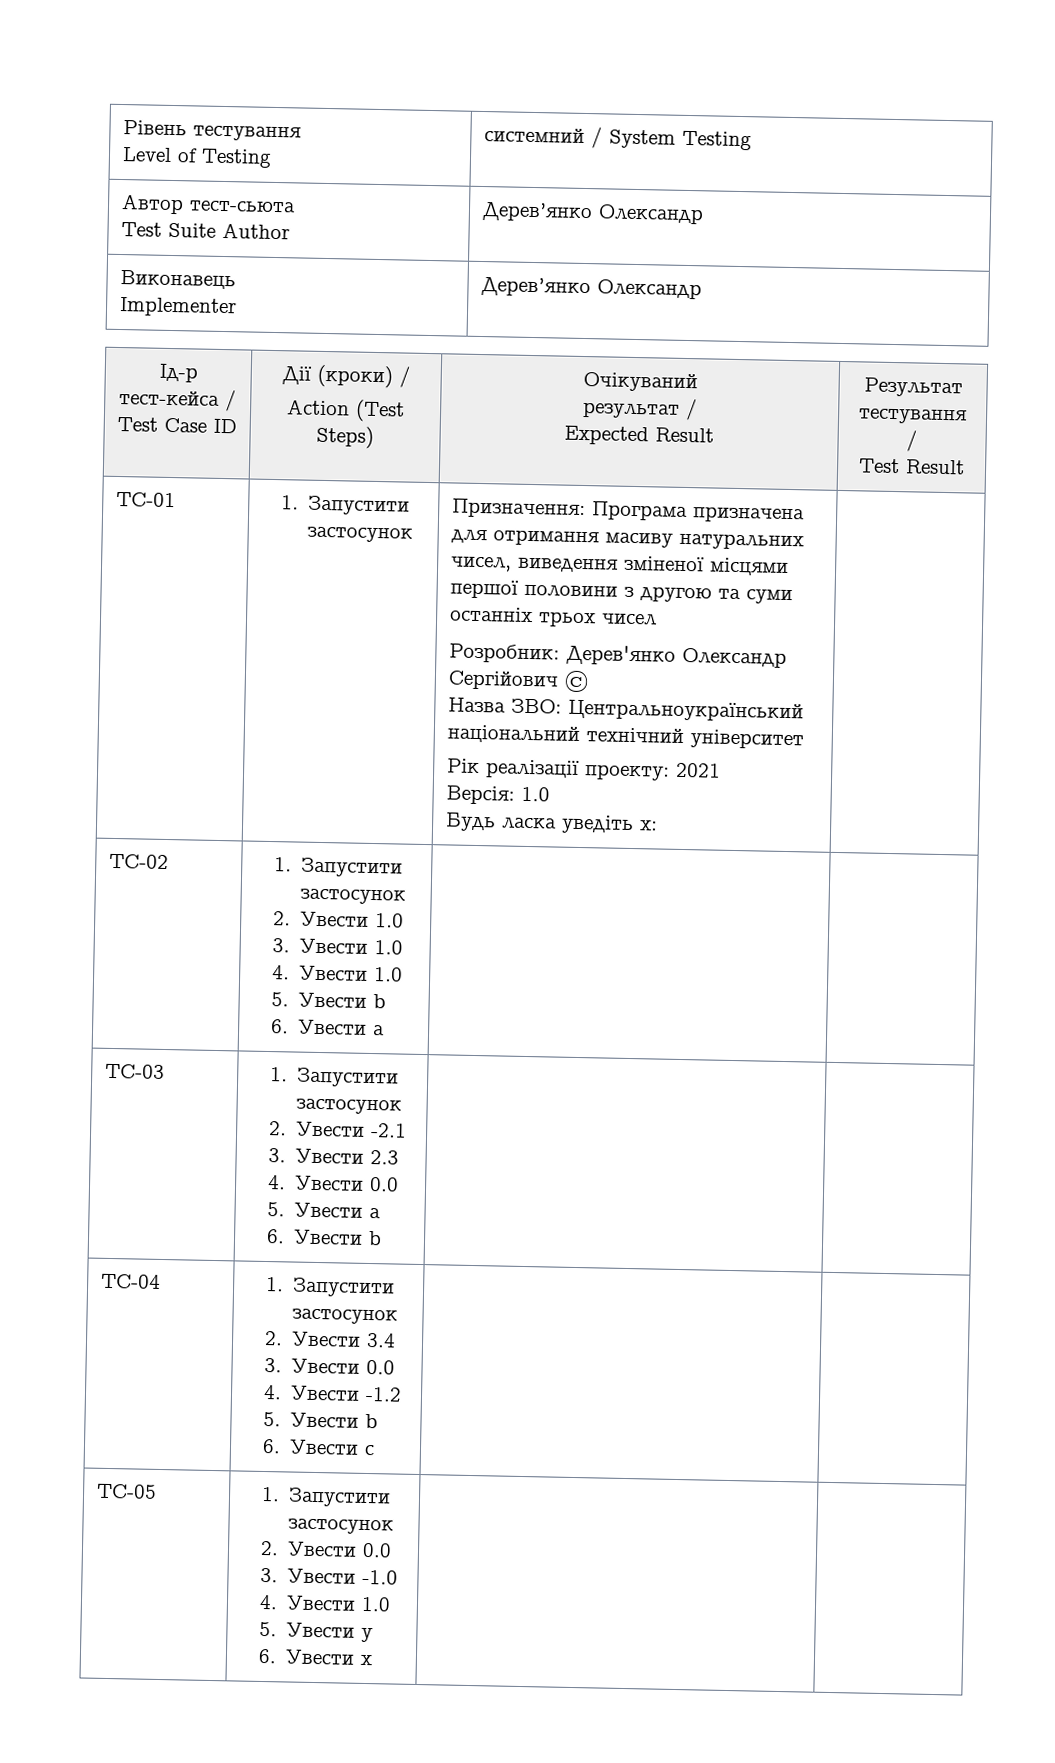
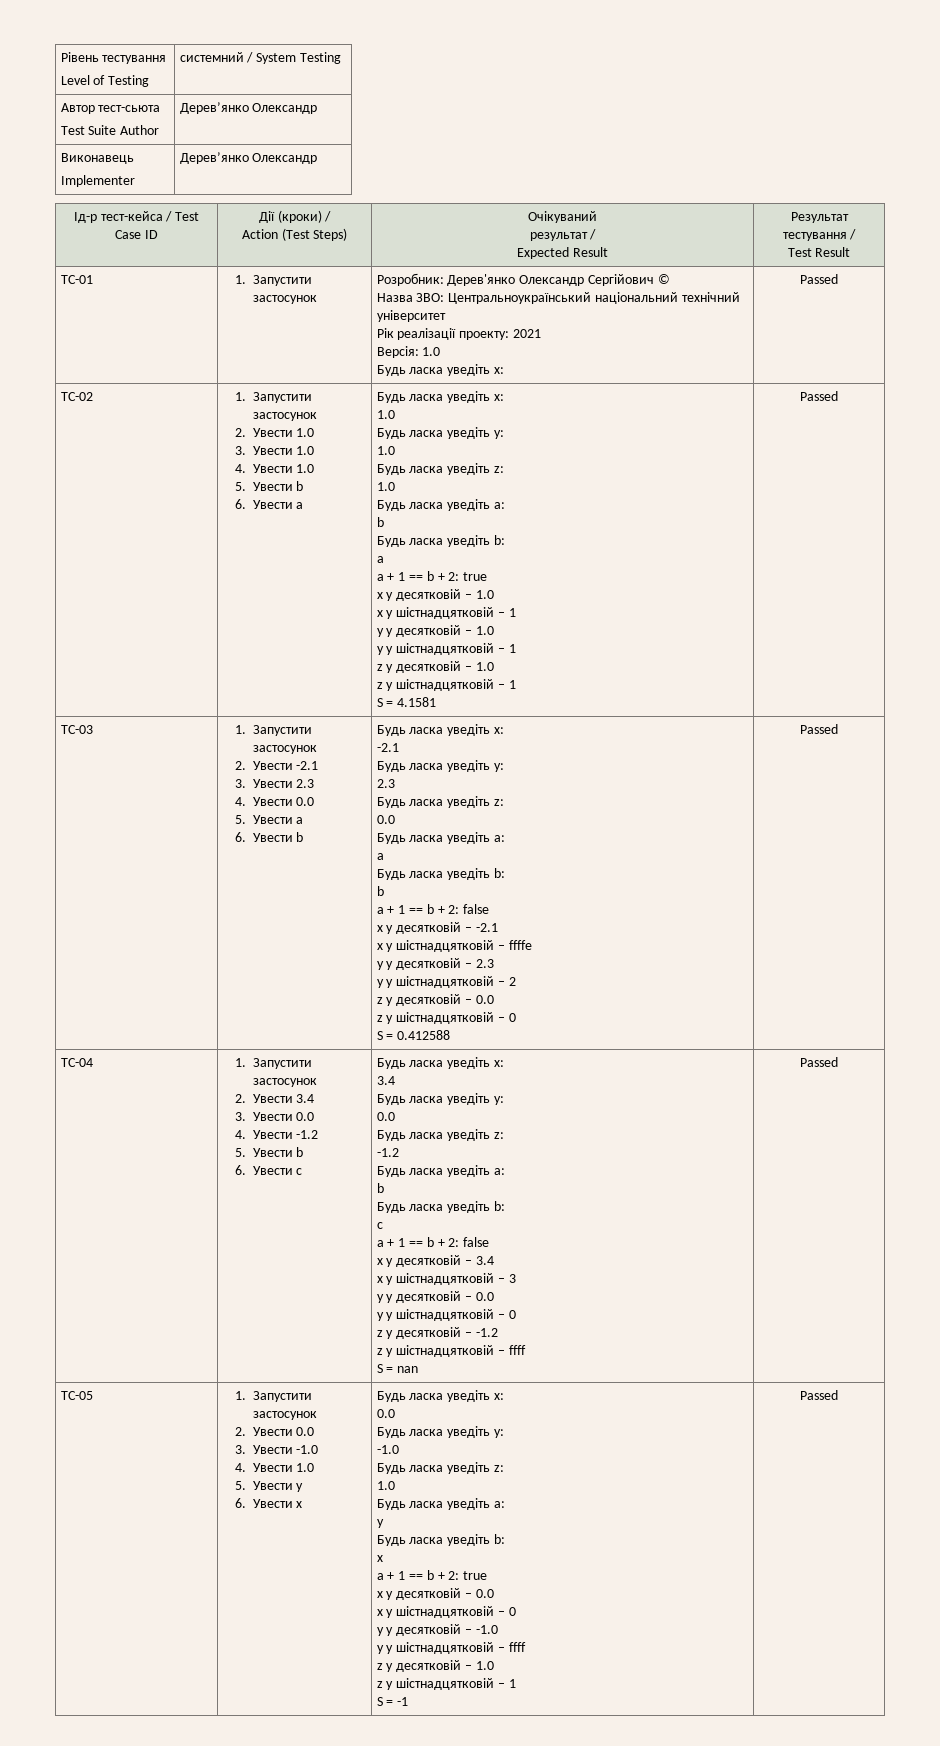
[451,498,805,524] [450,529,804,551] [450,555,789,576] [449,579,793,605] [449,606,658,628] Призначення: Програма призначена для отримання масиву натуральних чисел, виведення зміненої місцями першої половини з другою та суми останніх трьох чисел // -> (317, 299) none
(658, 825) none -> [800,274,838,284] Passed
(385, 1030) | -> [376,391,504,403] [376,410,395,419] [376,427,504,439] [376,446,395,455] [376,463,504,475] [376,482,395,491] [376,499,505,511] [376,517,384,527] [376,535,505,547] [376,556,384,563] [376,571,488,581] [376,589,494,601] [376,607,516,619] [376,625,494,637] [376,643,516,655] [376,661,494,673] [376,679,516,691] [376,697,437,707] [800,391,838,401] Будь ласка уведіть x: // 1.0 // Будь ласка уведіть y: // 1.0 // Будь ласка уведіть z: // 1.0 // Будь ласка уведіть a: // b // Будь ласка уведіть b: // a // a + 1 == b + 2: true // x у десятковій – 1.0 // x у шістнадцятковій – 1 // y у десятковій – 1.0 // y у шістнадцятковій – 1 // z у десятковій – 1.0 // z у шістнадцятковій – 1 // S = 4.1581 | Passed
(382, 1238) | -> [376,724,504,736] [376,743,399,752] [376,760,504,772] [376,779,395,788] [376,796,504,808] [376,815,395,824] [376,832,505,844] [376,853,384,860] [376,868,505,880] [376,886,384,896] [376,904,490,914] [376,922,498,934] [376,940,532,952] [376,958,494,970] [376,976,516,988] [376,994,494,1006] [376,1012,516,1024] [376,1030,451,1040] [800,724,838,734] Будь ласка уведіть x: // -2.1 // Будь ласка уведіть y: // 2.3 // Будь ласка уведіть z: // 0.0 // Будь ласка уведіть a: // a // Будь ласка уведіть b: // b // a + 1 == b + 2: false // x у десятковій – -2.1 // x у шістнадцятковій – ffffe // y у десятковій – 2.3 // y у шістнадцятковій – 2 // z у десятковій – 0.0 // z у шістнадцятковій – 0 // S = 0.412588 | Passed
(375, 1450) | -> [376,1057,504,1069] [376,1076,395,1085] [376,1093,504,1105] [376,1112,395,1121] [376,1129,504,1141] [376,1148,399,1157] [376,1165,505,1177] [376,1183,384,1193] [376,1201,505,1213] [376,1222,383,1229] [376,1237,490,1247] [376,1255,494,1267] [376,1273,516,1285] [376,1291,494,1303] [376,1309,516,1321] [376,1327,498,1339] [376,1345,526,1357] [376,1364,419,1373] [800,1057,838,1067] Будь ласка уведіть x: // 3.4 // Будь ласка уведіть y: // 0.0 // Будь ласка уведіть z: // -1.2 // Будь ласка уведіть a: // b // Будь ласка уведіть b: // c // a + 1 == b + 2: false // x у десятковій – 3.4 // x у шістнадцятковій – 3 // y у десятковій – 0.0 // y у шістнадцятковій – 0 // z у десятковій – -1.2 // z у шістнадцятковій – ffff // S = nan | Passed
(372, 1660) | -> [376,1390,504,1402] [376,1409,395,1418] [376,1426,504,1438] [376,1445,399,1454] [376,1462,504,1474] [376,1481,395,1490] [376,1498,505,1510] [376,1519,384,1528] [376,1534,505,1546] [376,1555,383,1562] [376,1570,488,1580] [376,1588,494,1600] [376,1606,516,1618] [376,1624,498,1636] [376,1642,526,1654] [376,1660,494,1672] [376,1678,516,1690] [376,1697,409,1706] [800,1390,838,1400] Будь ласка уведіть x: // 0.0 // Будь ласка уведіть y: // -1.0 // Будь ласка уведіть z: // 1.0 // Будь ласка уведіть a: // y // Будь ласка уведіть b: // x // a + 1 == b + 2: true // x у десятковій – 0.0 // x у шістнадцятковій – 0 // y у десятковій – -1.0 // y у шістнадцятковій – ffff // z у десятковій – 1.0 // z у шістнадцятковій – 1 // S = -1 | Passed

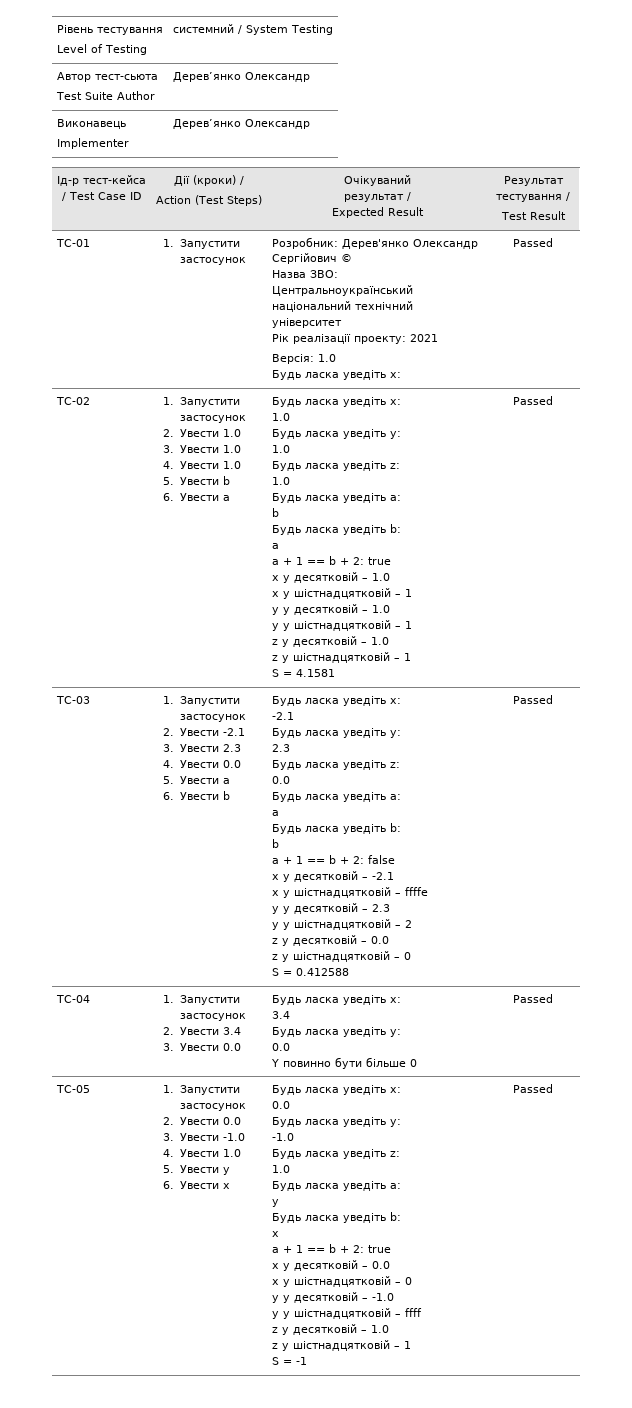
[234,1130,319,1139] [234,1147,304,1157] [234,1165,303,1175] // 4. Увести -1.2 // 5. Увести b // 6. Увести c -> (241, 1047) none
[376,1129,504,1141] [376,1148,399,1157] [376,1165,505,1177] [376,1183,384,1193] [376,1201,505,1213] [376,1222,383,1229] [376,1237,490,1247] [376,1255,494,1267] [376,1273,516,1285] [376,1291,494,1303] [376,1309,516,1321] [376,1327,498,1339] [376,1345,526,1357] [376,1364,419,1373] Будь ласка уведіть z: // -1.2 // Будь ласка уведіть a: // b // Будь ласка уведіть b: // c // a + 1 == b + 2: false // x у десятковій – 3.4 // x у шістнадцятковій – 3 // y у десятковій – 0.0 // y у шістнадцятковій – 0 // z у десятковій – -1.2 // z у шістнадцятковій – ffff // S = nan -> [270,1057,417,1069] Y повинно бути більше 0

